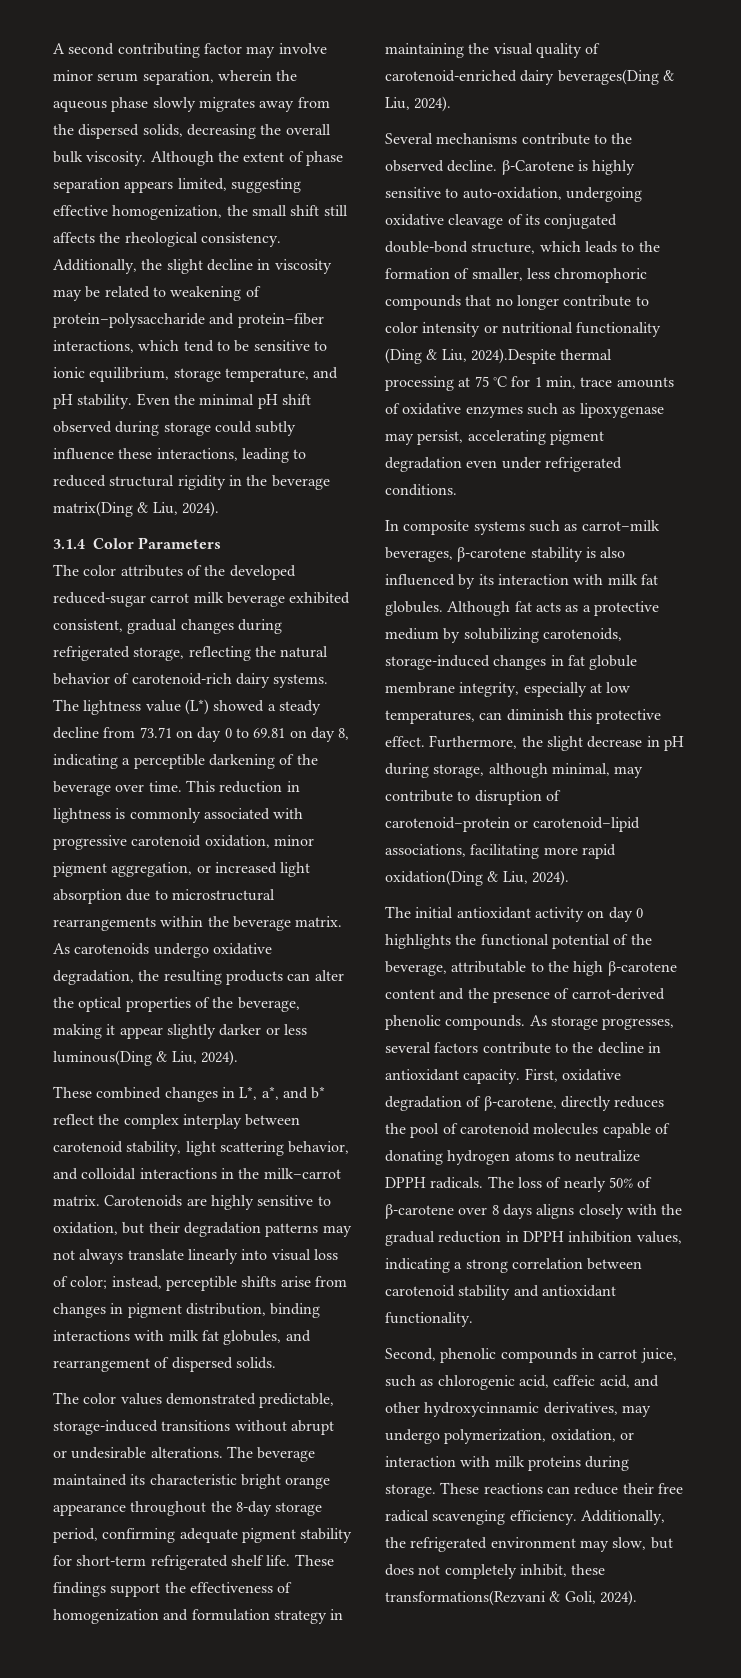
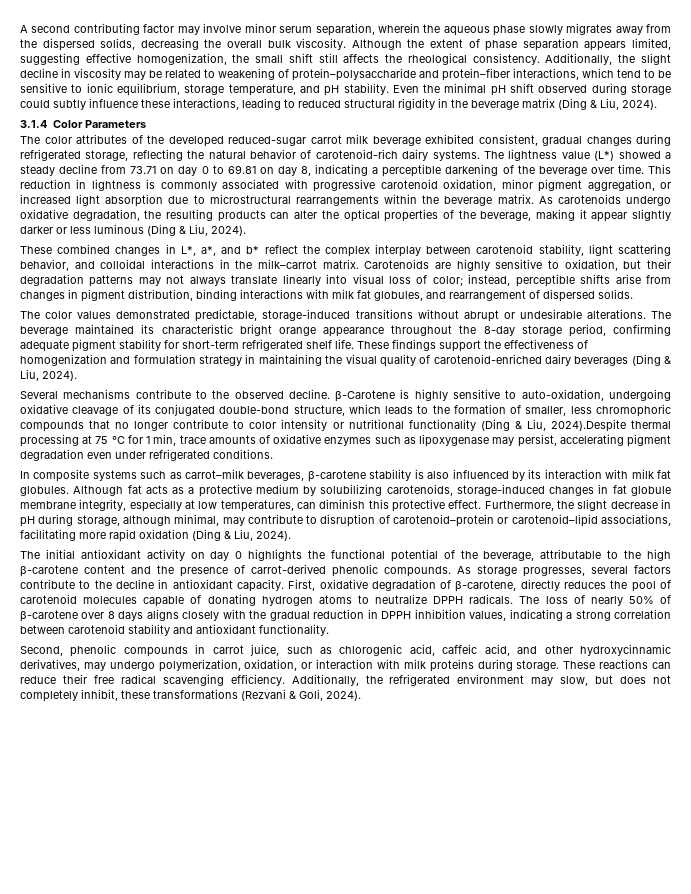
[53,501,133,517] matrix(Ding -> [522,98,587,110] matrix (Ding
[53,1050,152,1066] luminous(Ding -> [94,224,176,236] luminous (Ding
[557,69,659,85] beverages(Ding -> [574,354,661,366] beverages (Ding
[385,870,483,886] oxidation(Ding -> [139,529,221,541] oxidation (Ding
[385,1590,546,1606] transformations(Rezvani -> [153,689,286,701] transformations (Rezvani

